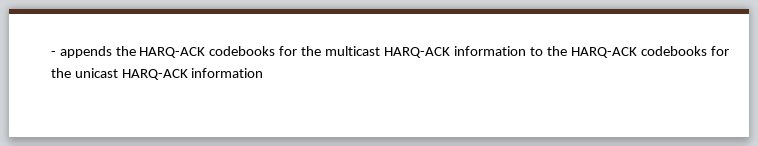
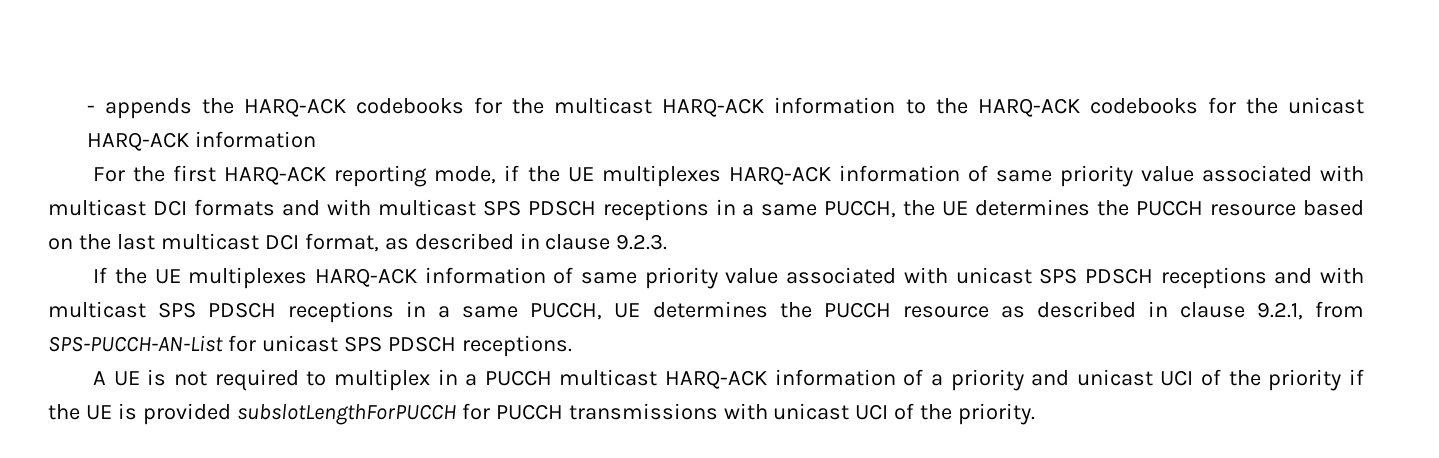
(264, 73) none -> [93,165,1364,187] [48,199,1365,221] [48,233,668,252] [93,267,1364,289] [48,301,1365,323] [48,335,572,357] [93,369,1365,391] [48,403,1036,425] // For the first HARQ-ACK reporting mode, if the UE multiplexes HARQ-ACK information of same priority value associated with multicast DCI formats and with multicast SPS PDSCH receptions in a same PUCCH, the UE determines the PUCCH resource based on the last multicast DCI format, as described in clause 9.2.3. // If the UE multiplexes HARQ-ACK information of same priority value associated with unicast SPS PDSCH receptions and with multicast SPS PDSCH receptions in a same PUCCH, UE determines the PUCCH resource as described in clause 9.2.1, from SPS-PUCCH-AN-List for unicast SPS PDSCH receptions. // A UE is not required to multiplex in a PUCCH multicast HARQ-ACK information of a priority and unicast UCI of the priority if the UE is provided subslotLengthForPUCCH for PUCCH transmissions with unicast UCI of the priority.

